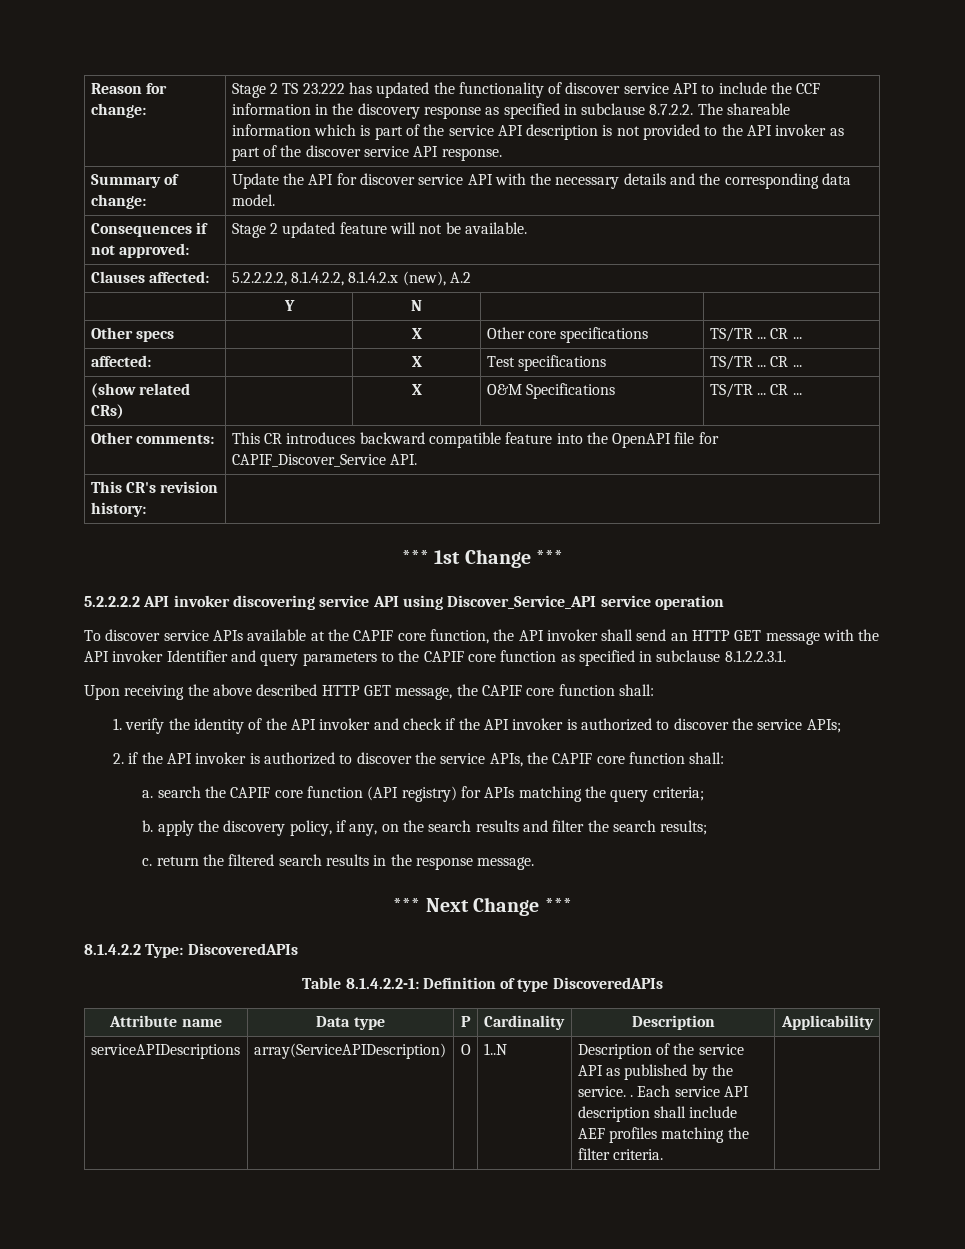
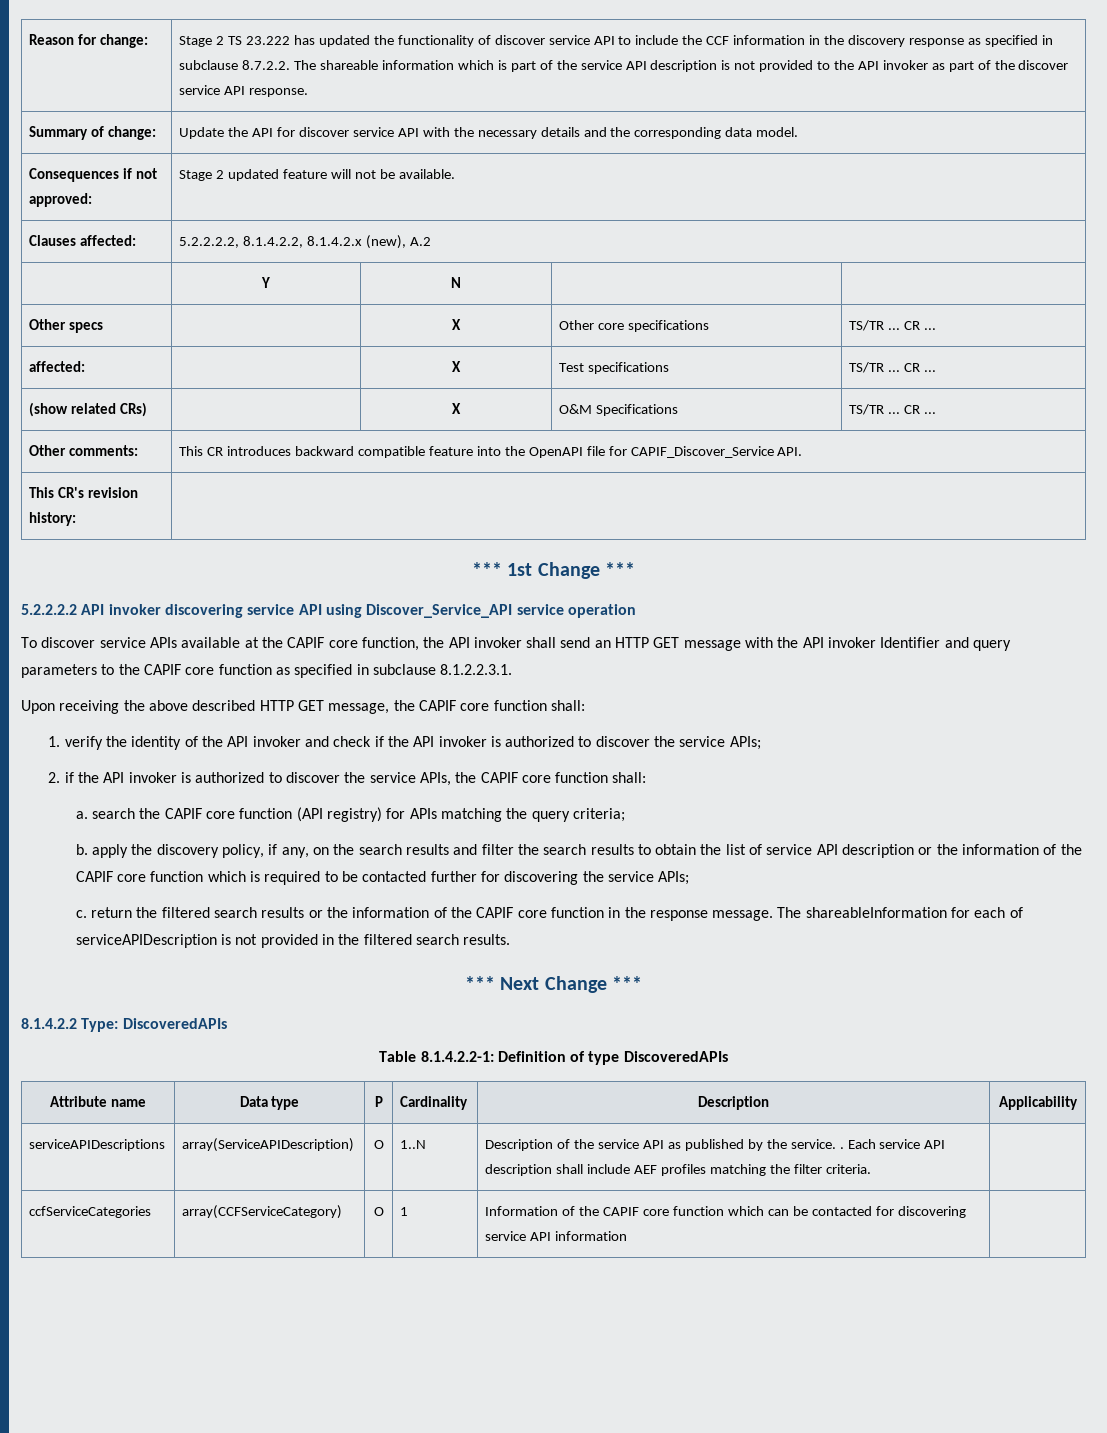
[660,820,708,835] results; -> [590,844,1082,858] [75,871,690,885] results to obtain the list of service API description or the information of the CAPIF core function which is required to be contacted further for discovering the service APIs;
[373,854,535,870] in the response message. -> [308,907,1023,921] [75,934,511,948] or the information of the CAPIF core function in the response message. The shareableInformation for each of serviceAPIDescription is not provided in the filtered search results.
(663, 1154) none -> [29,1206,152,1218] [182,1205,343,1219] [373,1207,384,1216] [400,1207,409,1216] [485,1206,966,1218] [485,1231,628,1241] // ccfServiceCategories | array(CCFServiceCategory) | O | 1 | Information of the CAPIF core function which can be contacted for discovering service API information |

